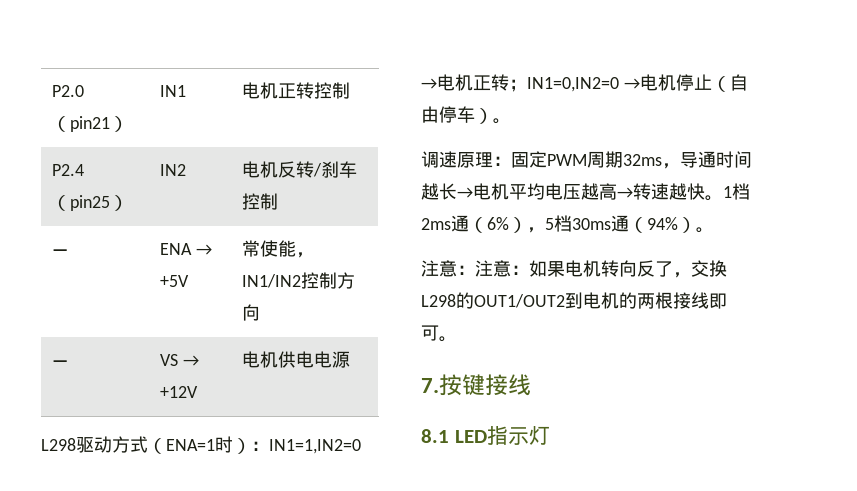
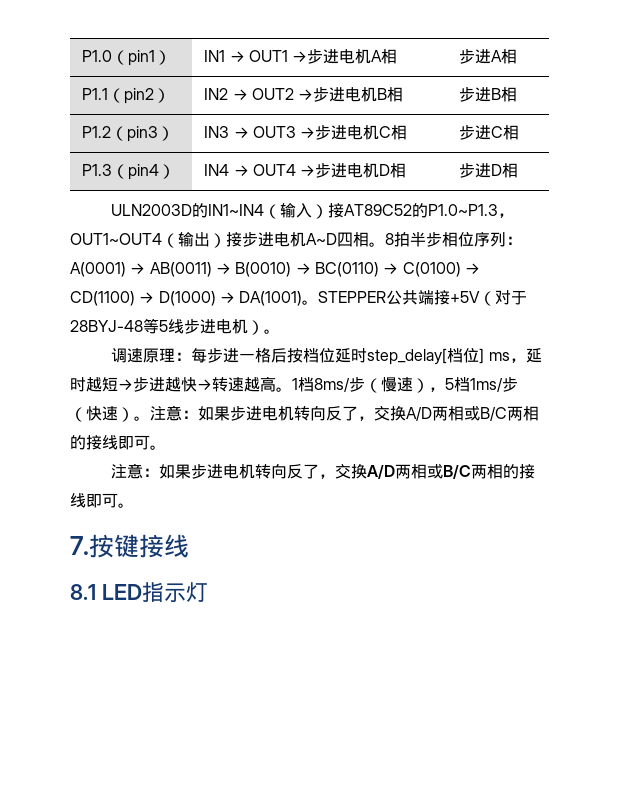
[52,85,85,97] [52,116,111,132] P2.0（pin21 -> [82,50,156,66] P1.0（pin1
[242,82,351,99] [52,164,85,176] [52,195,129,211] [160,164,187,176] [242,161,358,178] [242,193,279,210] [52,249,69,255] [160,243,212,255] [160,275,190,287] [242,240,315,258] [242,272,356,289] [242,304,261,321] [52,360,69,366] [160,354,199,366] [160,386,199,398] [242,351,351,368] [41,436,361,454] [421,74,748,92] [421,106,511,124] [421,151,752,169] [421,183,617,200] | 电机正转控制 // P2.4（pin25） | IN2 | 电机反转/刹车控制 // — | ENA → +5V | 常使能，IN1/IN2控制方向 // — | VS → +12V | 电机供电电源 // L298驱动方式（ENA=1时）：IN1=1,IN2=0 →电机正转；IN1=0,IN2=0 →电机停止（自由停车）。 // 调速原理：固定PWM周期32ms，导通时间越长→电机平均电压越高 -> [229,49,398,64] [459,49,518,64] [82,88,171,104] [204,87,404,102] [459,87,518,102] [82,126,175,142] [204,125,408,140] [459,125,520,140] [82,164,176,180] [204,163,407,178] [459,163,519,178] [111,203,515,219] [70,232,522,248] [70,262,480,277] [70,290,528,306] [70,318,280,335] [111,348,542,365] [70,377,197,392] → OUT1 →步进电机A相 | 步进A相 // P1.1（pin2） | IN2 → OUT2 →步进电机B相 | 步进B相 // P1.2（pin3） | IN3 → OUT3 →步进电机C相 | 步进C相 // P1.3（pin4） | IN4 → OUT4 →步进电机D相 | 步进D相 // ULN2003D的IN1~IN4（输入）接AT89C52的P1.0~P1.3，OUT1~OUT4（输出）接步进电机A~D四相。8拍半步相位序列：A(0001) → AB(0011) → B(0010) → BC(0110) → C(0100) → CD(1100) → D(1000) → DA(1001)。STEPPER公共端接+5V（对于28BYJ-48等5线步进电机）。 // 调速原理：每步进一格后按档位延时step_delay[档位] ms，延时越短→步进越快
[687,183,705,200] 快 -> [260,376,276,392] 高
[421,215,714,233] [421,260,727,278] [421,292,673,309] 2ms通（6%），5档30ms通（94%）。 // 注意：注意：如果电机转向反了，交换L298的OUT1/OUT2到电机的两根 -> [314,377,518,393] [70,405,539,422] [70,435,166,450] [111,463,520,479] 8ms/步（慢速），5档1ms/步（快速）。注意：如果步进电机转向反了，交换A/D两相或B/C两相的接线即可。 // 注意：如果步进电机转向反了，交换A/D两相或B/C两相的

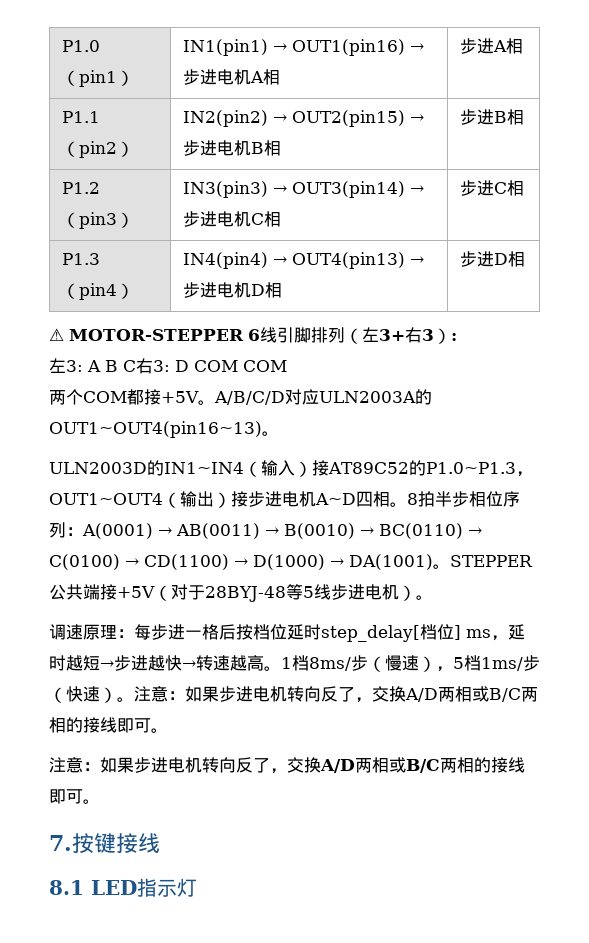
[204,50,289,62] IN1 → OUT1 -> [182,39,405,56] IN1(pin1) → OUT1(pin16)
[204,88,295,100] IN2 → OUT2 -> [182,110,405,127] IN2(pin2) → OUT2(pin15)
[204,126,297,138] IN3 → OUT3 -> [182,181,405,198] IN3(pin3) → OUT3(pin14)
[204,164,297,176] IN4 → OUT4 -> [182,252,405,269] IN4(pin4) → OUT4(pin13)
(519, 170) none -> [49,327,457,344] [49,358,287,374] [49,389,432,405] [49,421,279,438] // ⚠ MOTOR-STEPPER 6线引脚排列（左3+右3）: // 左3: A B C右3: D COM COM // 两个COM都接+5V。A/B/C/D对应ULN2003A的OUT1~OUT4(pin16~13)。

